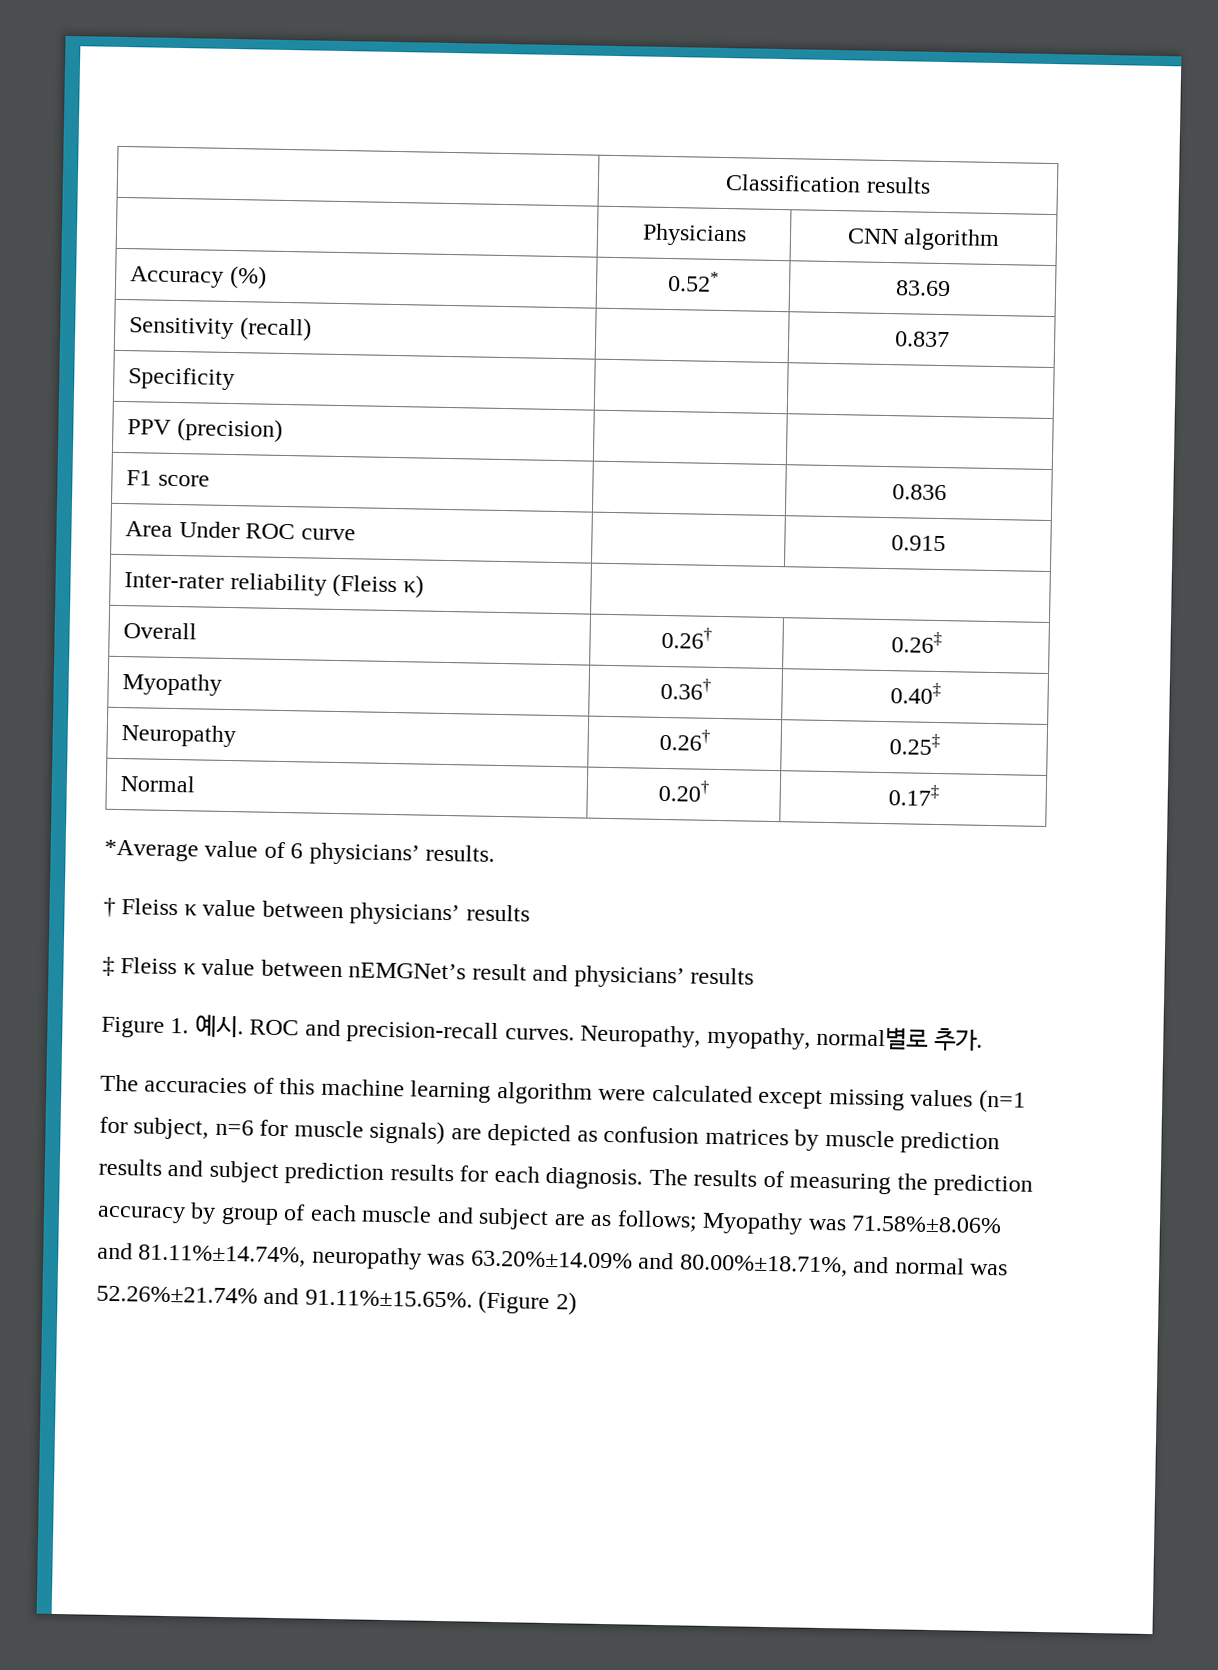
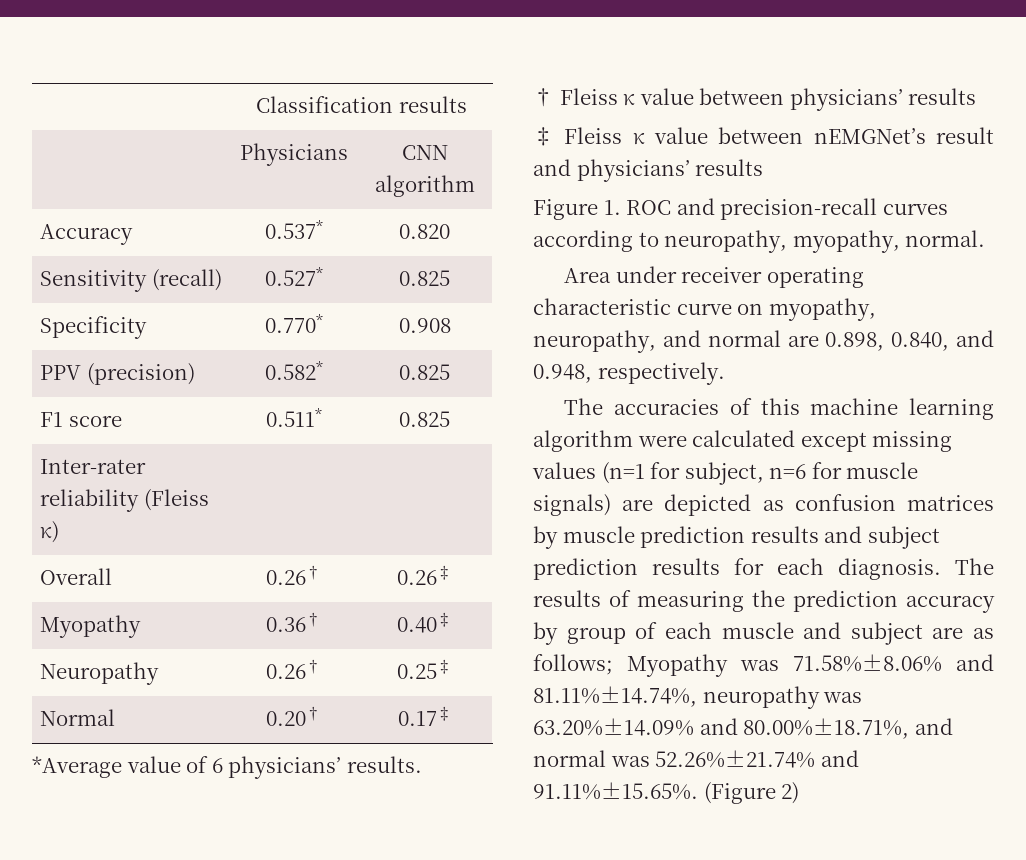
[228,265,267,290] [667,270,719,292] [894,280,951,297] (%) | 0.52* | 83.69 -> [264,220,323,239] [399,224,450,239] | 0.537* | 0.820
[894,331,950,348] | 0.837 -> [264,267,323,286] [399,270,450,286] 0.527* | 0.825
(236, 379) | -> [264,314,323,333] [398,318,451,333] 0.770* | 0.908
(283, 430) | -> [264,361,323,380] [399,364,450,380] 0.582* | 0.825
[891,484,947,501] [125,521,356,541] [890,535,946,552] | 0.836 // Area Under ROC curve | | 0.915 -> [265,408,322,427] [399,411,450,427] 0.511* | 0.825
[194,1014,244,1038] 예시. -> (621, 207) none
[504,1024,983,1052] curves. Neuropathy, myopathy, normal별로 추가. -> [882,203,948,215] [533,230,986,253] [564,266,864,288] [533,298,876,321] [533,330,994,353] [533,362,725,385] curves according to neuropathy, myopathy, normal. // Area under receiver operating characteristic curve on myopathy, neuropathy, and normal are 0.898, 0.840, and 0.948, respectively.

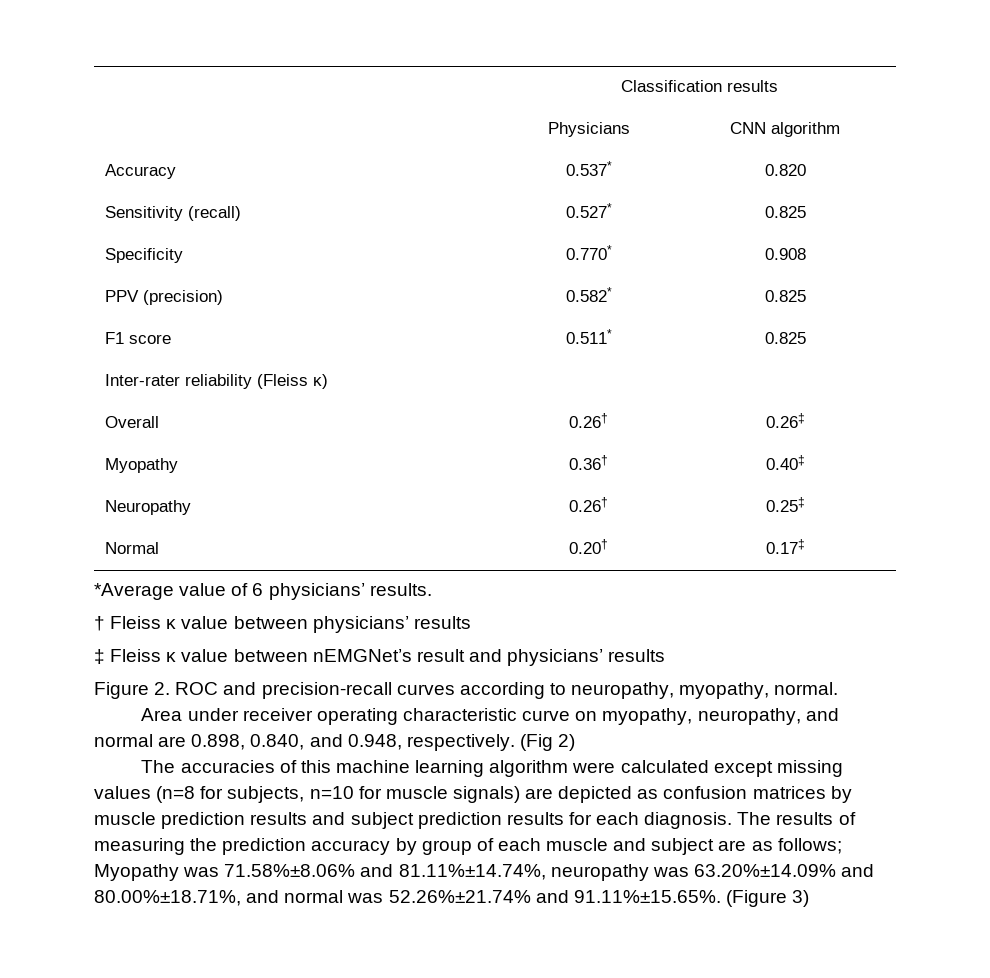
[603,200,621,215] 1. -> [154,682,171,695] 2.
(725, 373) none -> [519,734,576,751] (Fig 2)
[601,462,807,485] (n=1 for subject, n=6 -> [156,786,354,803] (n=8 for subjects, n=10
[781,782,800,804] 2) -> [792,890,810,907] 3)

